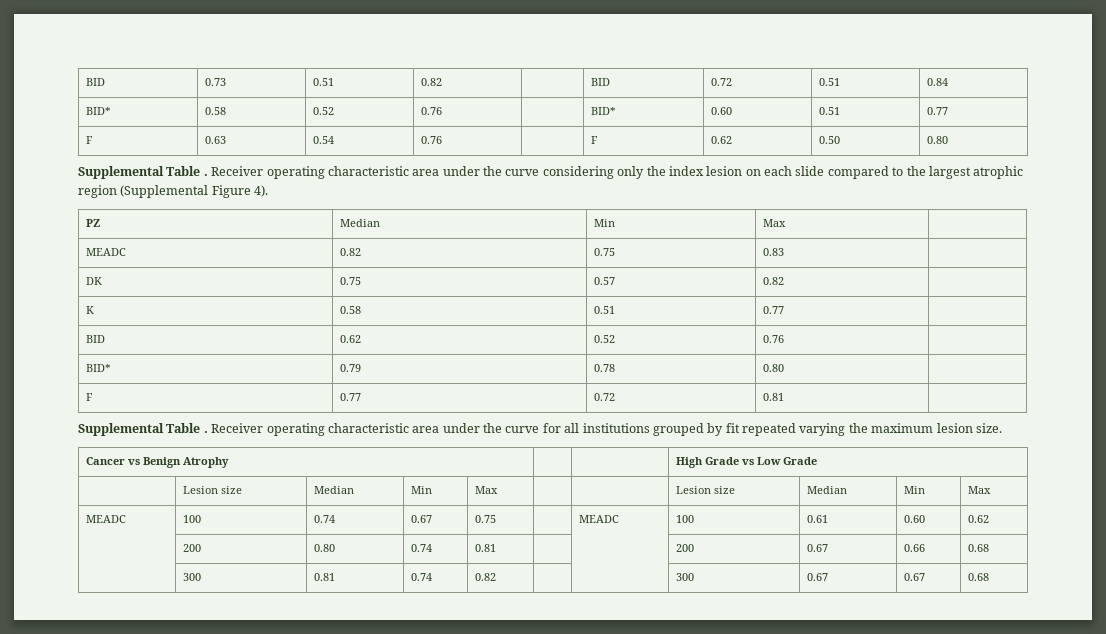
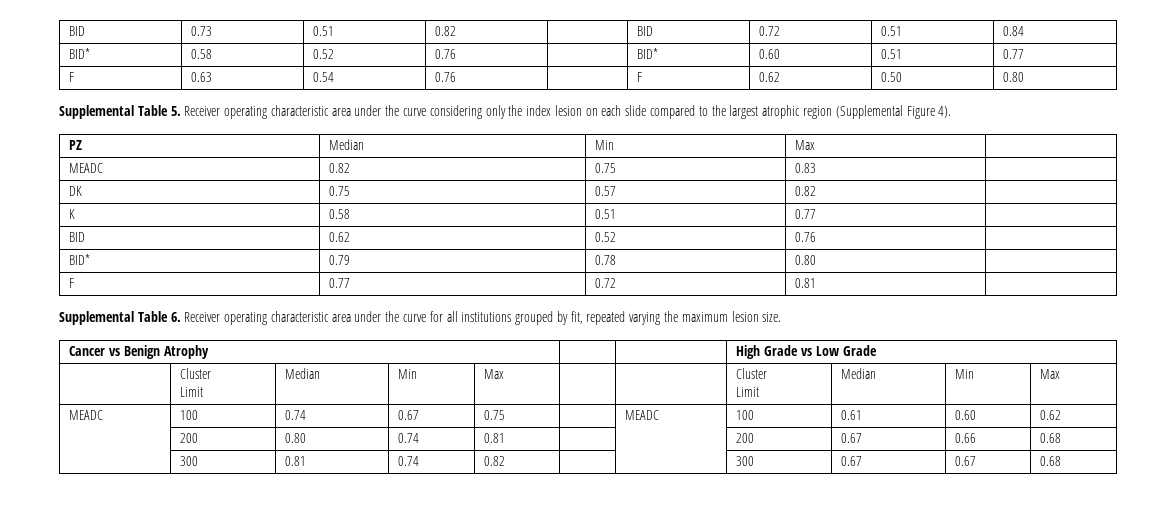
[203,173,208,176] . -> [170,106,181,116] 5.
[203,430,208,433] . -> [170,312,181,322] 6.
[725,423,740,433] fit -> [570,311,583,324] fit,
[182,486,242,494] Lesion size -> [180,368,212,379] [180,387,204,397] Cluster // Limit
[675,486,735,494] Lesion size -> [736,368,768,379] [736,387,760,397] Cluster // Limit

